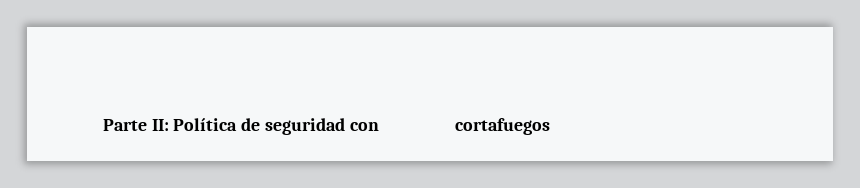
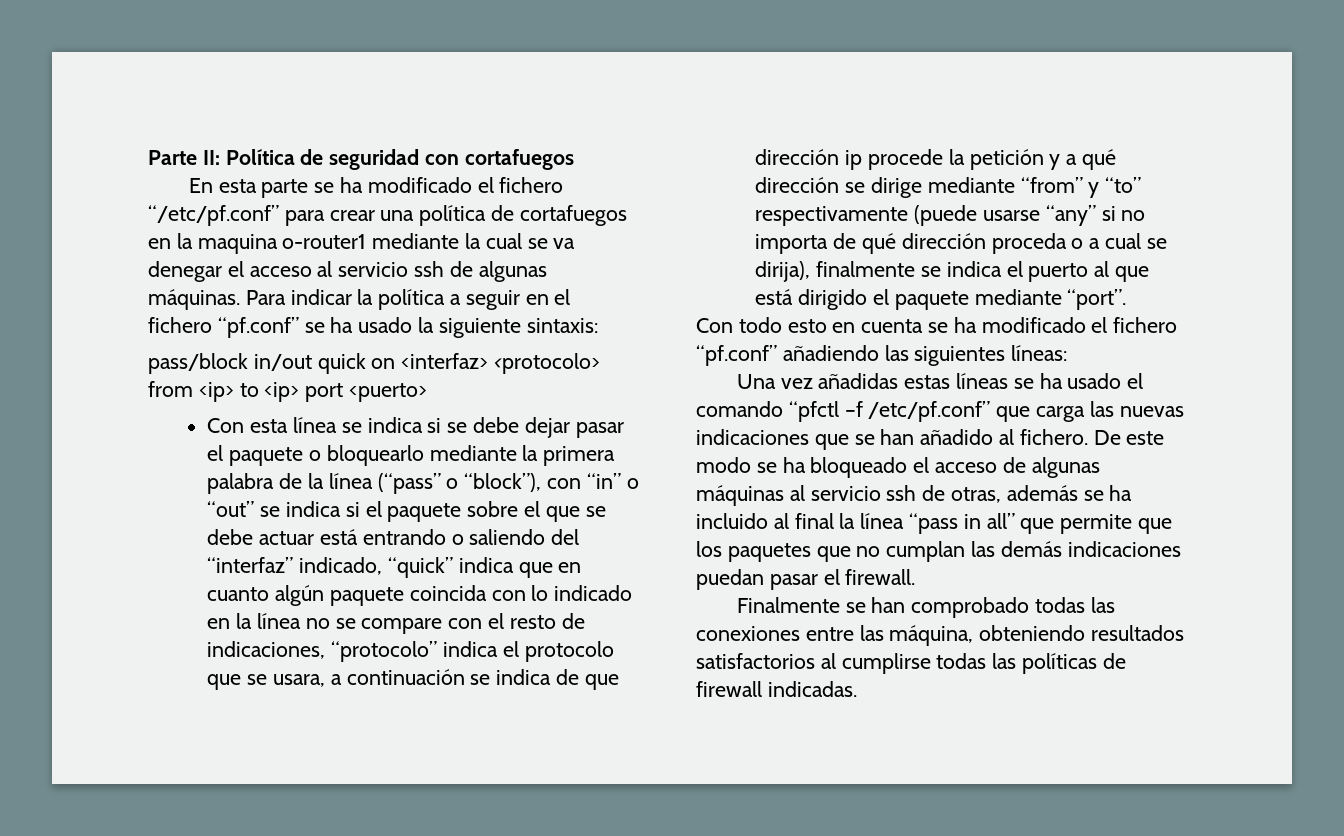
(550, 126) none -> [188,177,564,198] [148,205,627,226] [148,233,576,254] [148,261,547,282] [148,289,571,310] [148,317,598,338] [148,353,601,374] [148,381,428,402] [207,417,624,438] [207,445,616,466] [207,473,639,494] [207,501,606,522] [207,529,580,545] [207,557,582,578] [207,585,633,606] [207,613,585,634] [207,641,614,662] [207,669,619,690] [755,149,1116,170] [755,177,1142,198] [755,205,1146,226] [755,233,1167,254] [755,261,1149,282] [755,289,1127,310] [696,317,1178,333] [696,345,1068,366] [736,373,1144,389] [696,401,1184,422] [696,429,1165,450] [696,457,1100,478] [696,485,1133,506] [696,513,1173,534] [696,541,1181,562] [696,569,916,590] [736,597,1115,618] [696,625,1185,646] [696,653,1126,674] [696,681,857,697] // En esta parte se ha modificado el fichero “/etc/pf.conf” para crear una política de cortafuegos en la maquina o-router1 mediante la cual se va denegar el acceso al servicio ssh de algunas máquinas. Para indicar la política a seguir en el fichero “pf.conf” se ha usado la siguiente sintaxis: // pass/block in/out quick on <interfaz> <protocolo> from <ip> to <ip> port <puerto> // Con esta línea se indica si se debe dejar pasar el paquete o bloquearlo mediante la primera palabra de la línea (“pass” o “block”), con “in” o “out” se indica si el paquete sobre el que se debe actuar está entrando o saliendo del “interfaz” indicado, “quick” indica que en cuanto algún paquete coincida con lo indicado en la línea no se compare con el resto de indicaciones, “protocolo” indica el protocolo que se usara, a continuación se indica de que dirección ip procede la petición y a qué dirección se dirige mediante “from” y “to” respectivamente (puede usarse “any” si no importa de qué dirección proceda o a cual se dirija), finalmente se indica el puerto al que está dirigido el paquete mediante “port”. // Con todo esto en cuenta se ha modificado el fichero “pf.conf” añadiendo las siguientes líneas: // Una vez añadidas estas líneas se ha usado el comando “pfctl –f /etc/pf.conf” que carga las nuevas indicaciones que se han añadido al fichero. De este modo se ha bloqueado el acceso de algunas máquinas al servicio ssh de otras, además se ha incluido al final la línea “pass in all” que permite que los paquetes que no cumplan las demás indicaciones puedan pasar el firewall. // Finalmente se han comprobado todas las conexiones entre las máquina, obteniendo resultados satisfactorios al cumplirse todas las políticas de firewall indicadas.

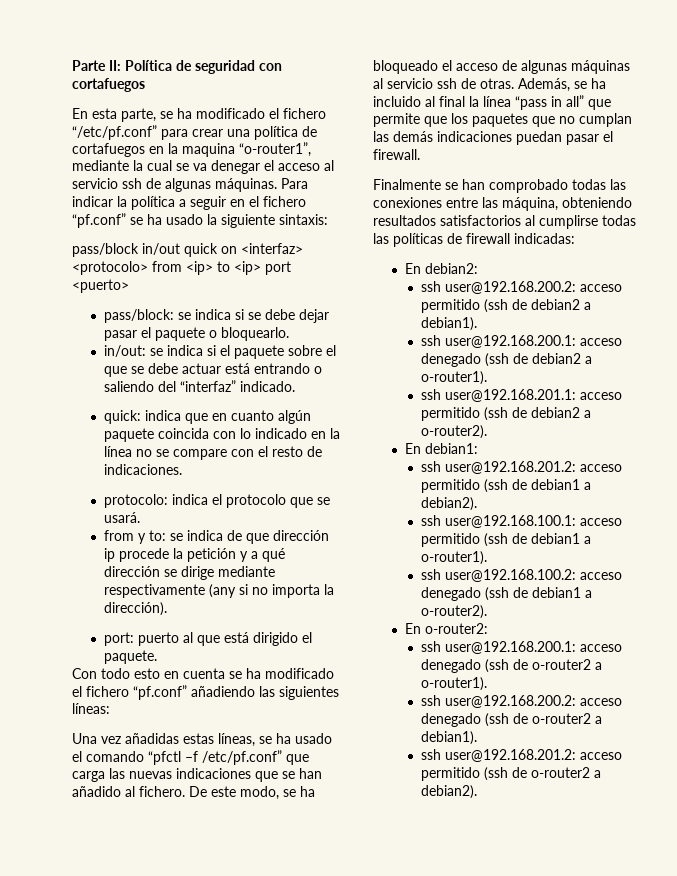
[261,179,309,198] parte -> [121,108,156,122] parte,
[282,234,367,249] o-router1 -> [239,142,311,157] “o-router1”,
[207,417,337,433] Con esta línea -> [103,309,174,323] pass/block:
[326,445,616,466] [207,473,639,494] [207,501,255,517] bloquearlo mediante la primera palabra de la línea (“pass” o “block”), con “in” o “out” -> [220,327,289,341] [103,345,146,357] bloquearlo. // in/out:
[299,557,453,578] indicado, “quick” -> [239,381,295,392] [103,410,141,424] indicado. // quick:
[207,641,438,662] indicaciones, “protocolo” -> [103,464,182,475] [103,494,168,508] indicaciones. // protocolo:
[272,669,465,687] usara, a continuación -> [103,512,140,523] [103,530,166,544] usará. // from y to:
[1020,177,1142,198] [755,205,1146,226] [755,233,1167,254] [755,261,1023,282] “from” y “to” respectivamente (puede usarse “any” si no importa de qué dirección proceda o a cual se dirija), finalmente se indica el -> [103,584,334,598] [103,602,167,616] [103,632,134,646] respectivamente (any si no importa la dirección). // port:
[894,289,1127,310] paquete mediante “port”. -> [103,650,157,664] paquete.
[955,373,1008,389] líneas -> [218,733,255,747] líneas,
[696,457,751,473] modo -> [240,786,279,800] modo,
[951,485,1078,503] otras, además -> [480,78,570,92] otras. Además,
[767,681,857,697] indicadas. -> [514,233,575,244] [404,263,478,274] [421,281,623,294] [421,299,592,313] [421,317,478,331] [421,335,623,348] [421,353,593,367] [421,371,488,385] [421,389,623,402] [421,407,592,421] [421,425,488,439] [404,443,478,454] [421,461,623,474] [421,479,592,493] [421,497,478,511] [421,515,623,528] [421,533,592,547] [421,551,488,565] [421,569,623,582] [421,587,593,601] [421,605,488,619] [404,623,488,634] [421,641,623,654] [421,659,603,673] [421,677,488,691] [421,695,623,708] [421,713,603,727] [421,731,478,745] [421,749,623,762] [421,767,602,781] [421,785,478,799] indicadas: // En debian2: // ssh user@192.168.200.2: acceso permitido (ssh de debian2 a debian1). // ssh user@192.168.200.1: acceso denegado (ssh de debian2 a o-router1). // ssh user@192.168.201.1: acceso permitido (ssh de debian2 a o-router2). // En debian1: // ssh user@192.168.201.2: acceso permitido (ssh de debian1 a debian2). // ssh user@192.168.100.1: acceso permitido (ssh de debian1 a o-router1). // ssh user@192.168.100.2: acceso denegado (ssh de debian1 a o-router2). // En o-router2: // ssh user@192.168.200.1: acceso denegado (ssh de o-router2 a o-router1). // ssh user@192.168.200.2: acceso denegado (ssh de o-router2 a debian1). // ssh user@192.168.201.2: acceso permitido (ssh de o-router2 a debian2).

